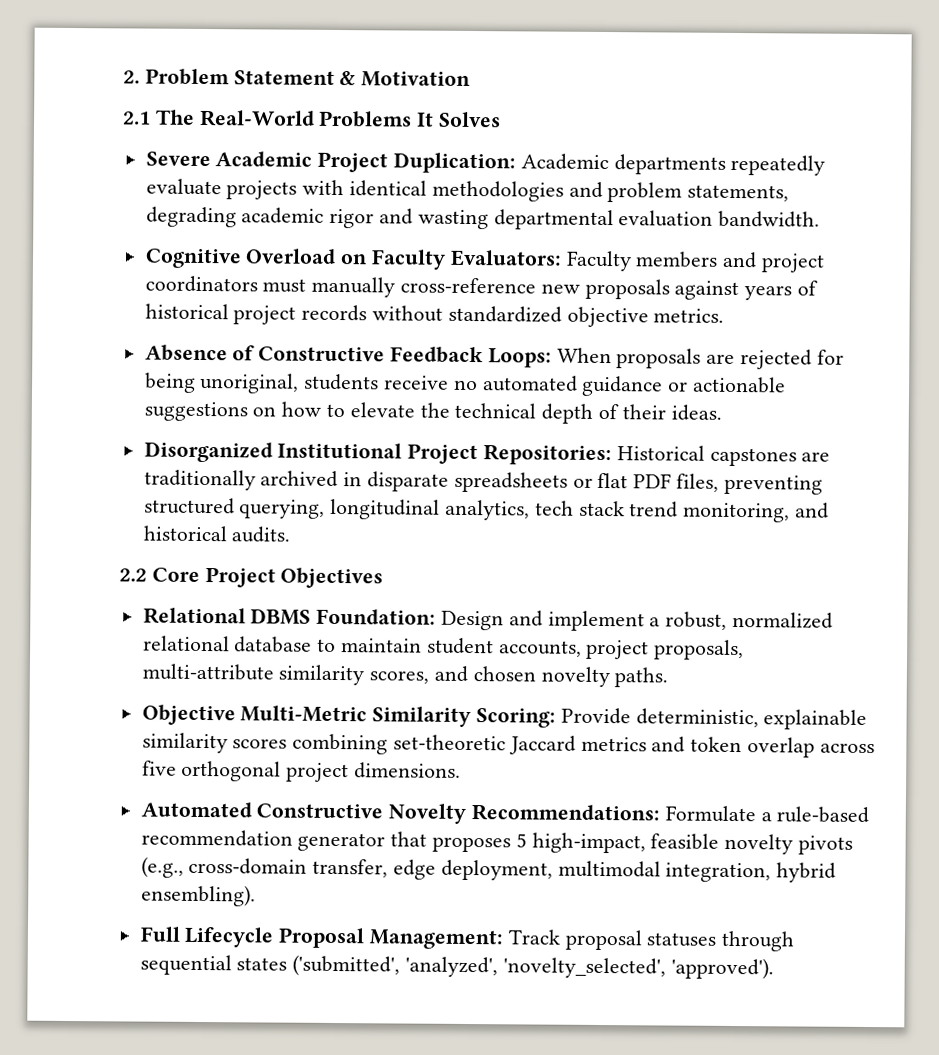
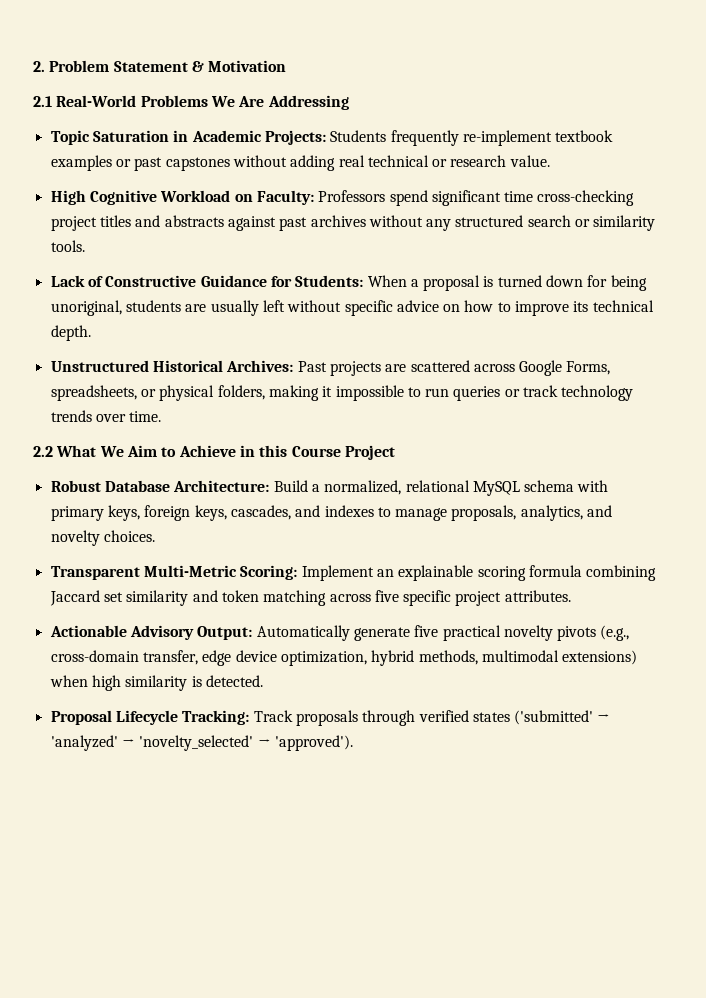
[155,109,195,125] The -> (52, 101) none
[417,111,502,128] [145,151,826,176] [145,178,790,203] [145,206,821,231] [144,248,826,273] [144,275,819,301] [144,303,725,328] [144,344,844,370] [144,372,787,397] [143,401,722,424] [143,441,831,467] [143,469,823,495] [143,497,830,523] [142,525,292,543] [119,567,384,589] [142,607,834,632] [142,635,745,661] [141,663,669,688] [141,704,868,730] [141,732,647,755] It Solves // Severe Academic Project Duplication: Academic departments repeatedly evaluate projects with identical methodologies and problem statements, degrading academic rigor and wasting departmental evaluation bandwidth. // Cognitive Overload on Faculty Evaluators: Faculty members and project coordinators must manually cross-reference new proposals against years of historical project records without standardized objective metrics. // Absence of Constructive Feedback Loops: When proposals are rejected for being unoriginal, students receive no automated guidance or actionable suggestions on how to elevate the technical depth of their ideas. // Disorganized Institutional Project Repositories: Historical capstones are traditionally archived in disparate spreadsheets or flat PDF files, preventing structured querying, longitudinal analytics, tech stack trend monitoring, and historical audits. // 2.2 Core Project Objectives // Relational DBMS Foundation: Design and implement a robust, normalized relational database to maintain student accounts, project proposals, multi-attribute similarity scores, and chosen novelty paths. // Objective Multi-Metric Similarity Scoring: Provide deterministic, explainable similarity scores combining set-theoretic Jaccard metrics -> [210,95,349,110] [50,130,614,146] [50,155,550,171] [50,190,635,206] [50,215,656,231] [50,240,85,252] [50,275,647,291] [50,300,654,316] [50,325,91,341] [50,360,611,376] [50,385,634,401] [50,410,162,422] [33,445,395,460] [50,480,609,496] [50,505,613,521] [50,530,155,546] [50,565,657,581] [49,590,189,606] We Are Addressing // Topic Saturation in Academic Projects: Students frequently re-implement textbook examples or past capstones without adding real technical or research value. // High Cognitive Workload on Faculty: Professors spend significant time cross-checking project titles and abstracts against past archives without any structured search or similarity tools. // Lack of Constructive Guidance for Students: When a proposal is turned down for being unoriginal, students are usually left without specific advice on how to improve its technical depth. // Unstructured Historical Archives: Past projects are scattered across Google Forms, spreadsheets, or physical folders, making it impossible to run queries or track technology trends over time. // 2.2 What We Aim to Achieve in this Course Project // Robust Database Architecture: Build a normalized, relational MySQL schema with primary keys, foreign keys, cascades, and indexes to manage proposals, analytics, and novelty choices. // Transparent Multi-Metric Scoring: Implement an explainable scoring formula combining Jaccard set similarity
[747,737,816,758] overlap -> [263,590,327,606] matching
[181,760,462,783] [140,801,870,824] [140,829,720,854] orthogonal project dimensions. // Automated Constructive Novelty Recommendations: Formulate a rule-based recommendation generator that proposes 5 high-impact, feasible -> [403,590,571,606] [49,625,501,641] specific project attributes. // Actionable Advisory Output: Automatically generate five practical
[440,859,837,883] [140,884,256,907] [139,926,795,952] [139,954,666,979] deployment, multimodal integration, hybrid ensembling). // Full Lifecycle Proposal Management: Track proposal statuses through sequential states ('submitted', 'analyzed', 'novelty_selected', -> [235,650,638,666] [49,675,263,691] [50,710,611,726] [50,735,271,751] device optimization, hybrid methods, multimodal extensions) when high similarity is detected. // Proposal Lifecycle Tracking: Track proposals through verified states ('submitted' → 'analyzed' → 'novelty_selected' →

